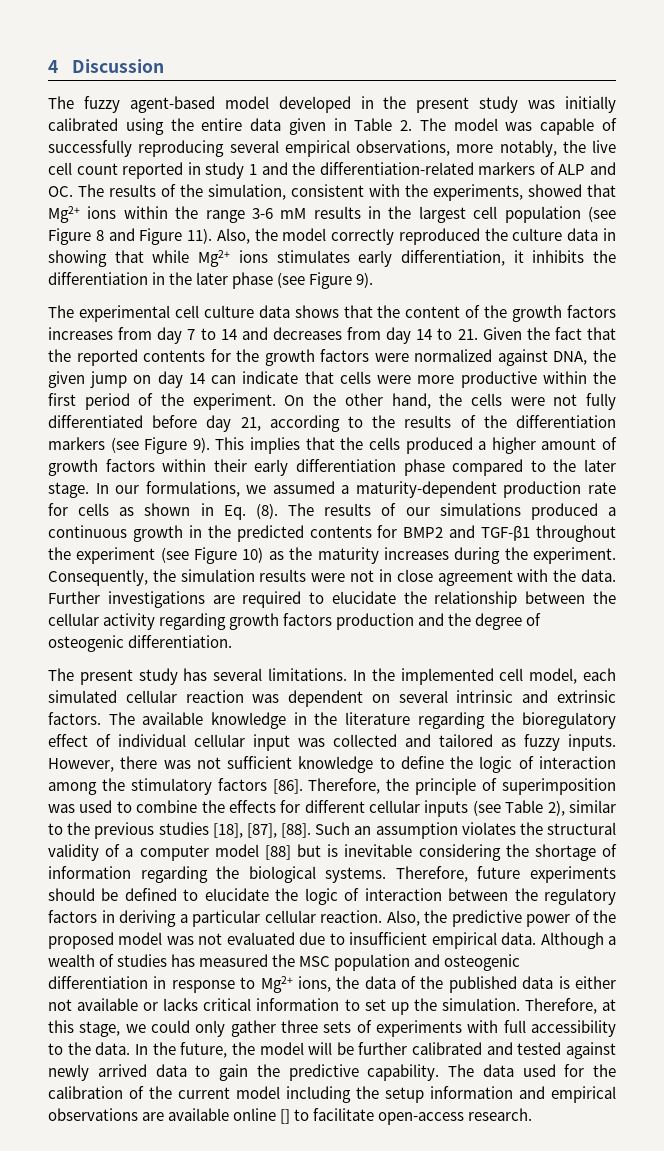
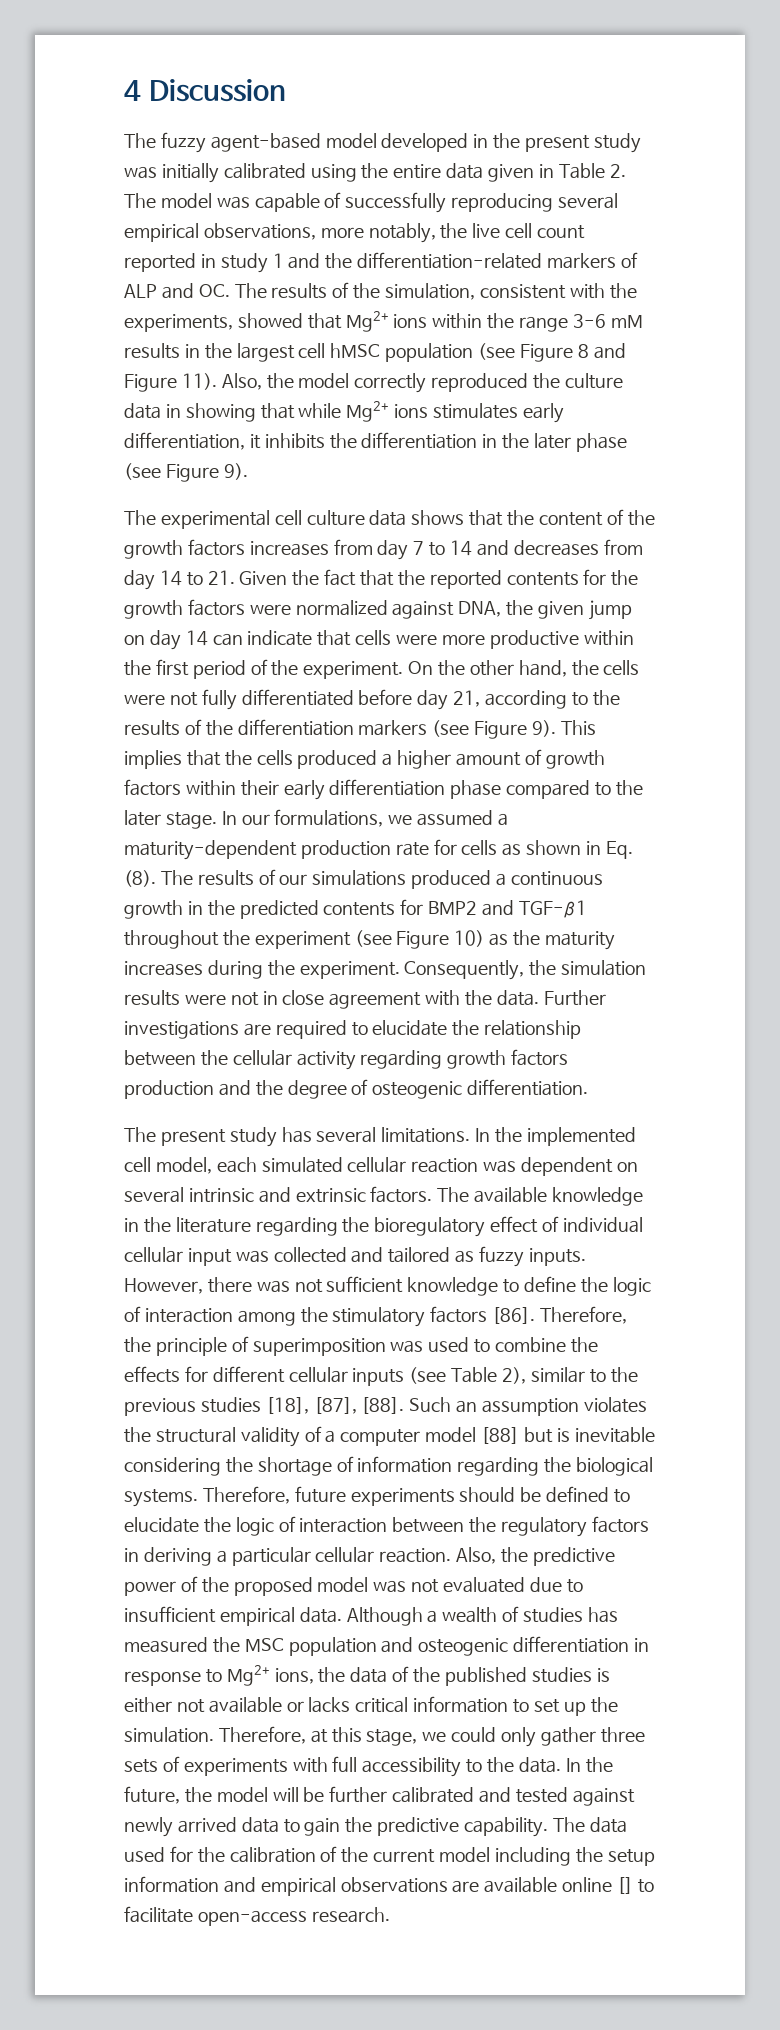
(498, 212) none -> [330,343,381,358] hMSC
[522,976,554,989] data -> [531,1667,592,1683] studies

